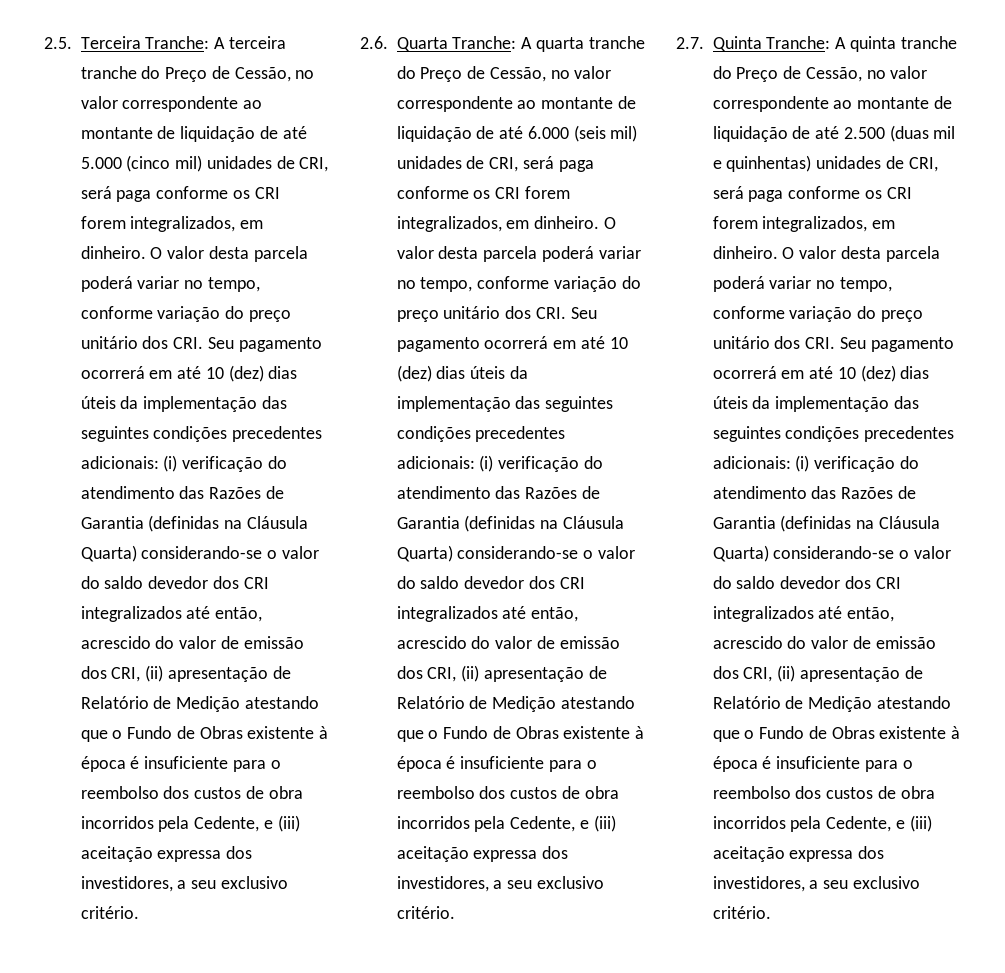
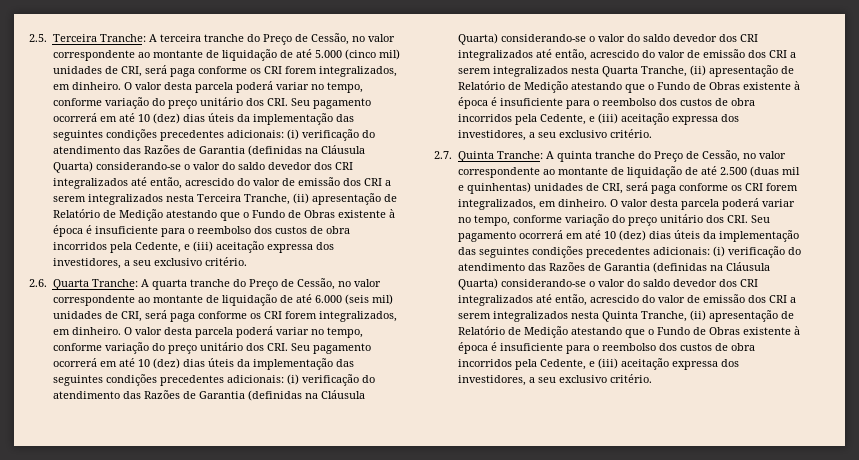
[111,667,141,682] CRI, -> [363,178,391,186] [52,194,290,205] CRI a serem integralizados nesta Terceira Tranche,
[427,667,457,682] CRI, -> [768,50,796,58] [457,66,687,77] CRI a serem integralizados nesta Quarta Tranche,
[743,667,773,682] CRI, -> [768,295,796,303] [457,311,687,322] CRI a serem integralizados nesta Quinta Tranche,

